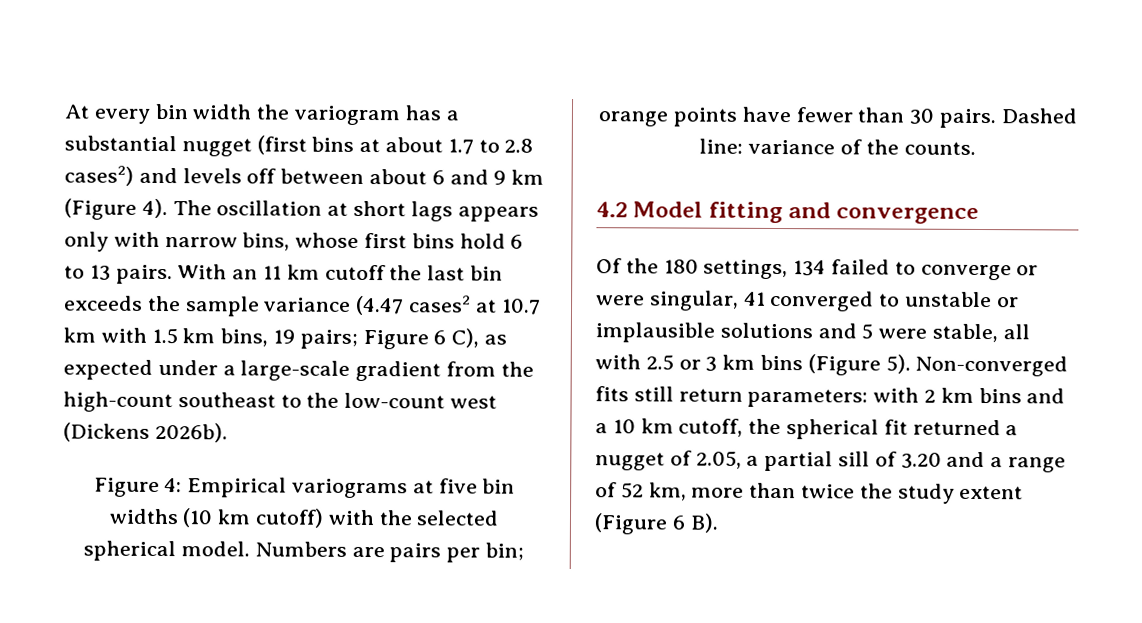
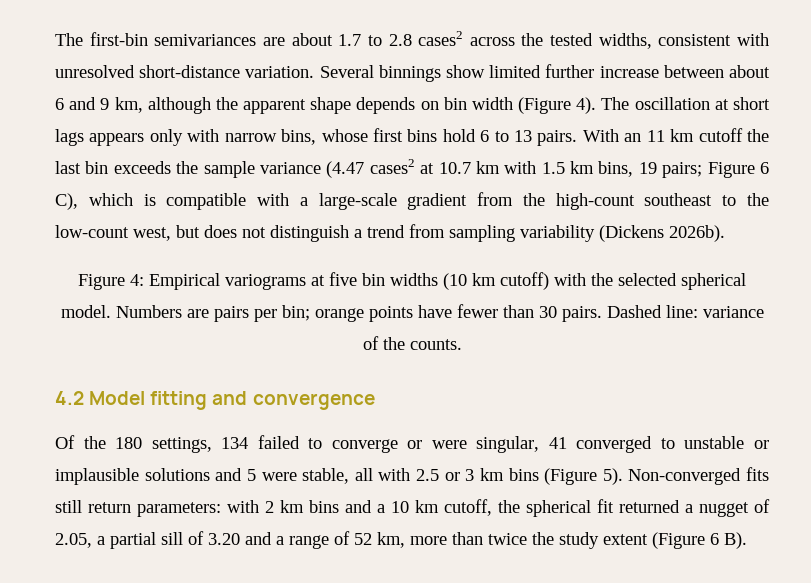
[64,103,459,126] [64,135,534,157] [64,165,277,186] At every bin width the variogram has a substantial nugget (first bins at about 1.7 to 2.8 cases2) and levels off -> [55,31,769,49] [55,64,659,82] The first-bin semivariances are about 1.7 to 2.8 cases2 across the tested widths, consistent with unresolved short-distance variation. Several binnings show limited further increase
[511,169,545,185] km -> [114,97,513,114] km, although the apparent shape depends on bin width
[484,334,508,345] [63,359,218,380] as expected under -> [88,193,290,210] which is compatible with
[450,395,498,409] west -> [133,224,595,242] west, but does not distinguish a trend from sampling variability

